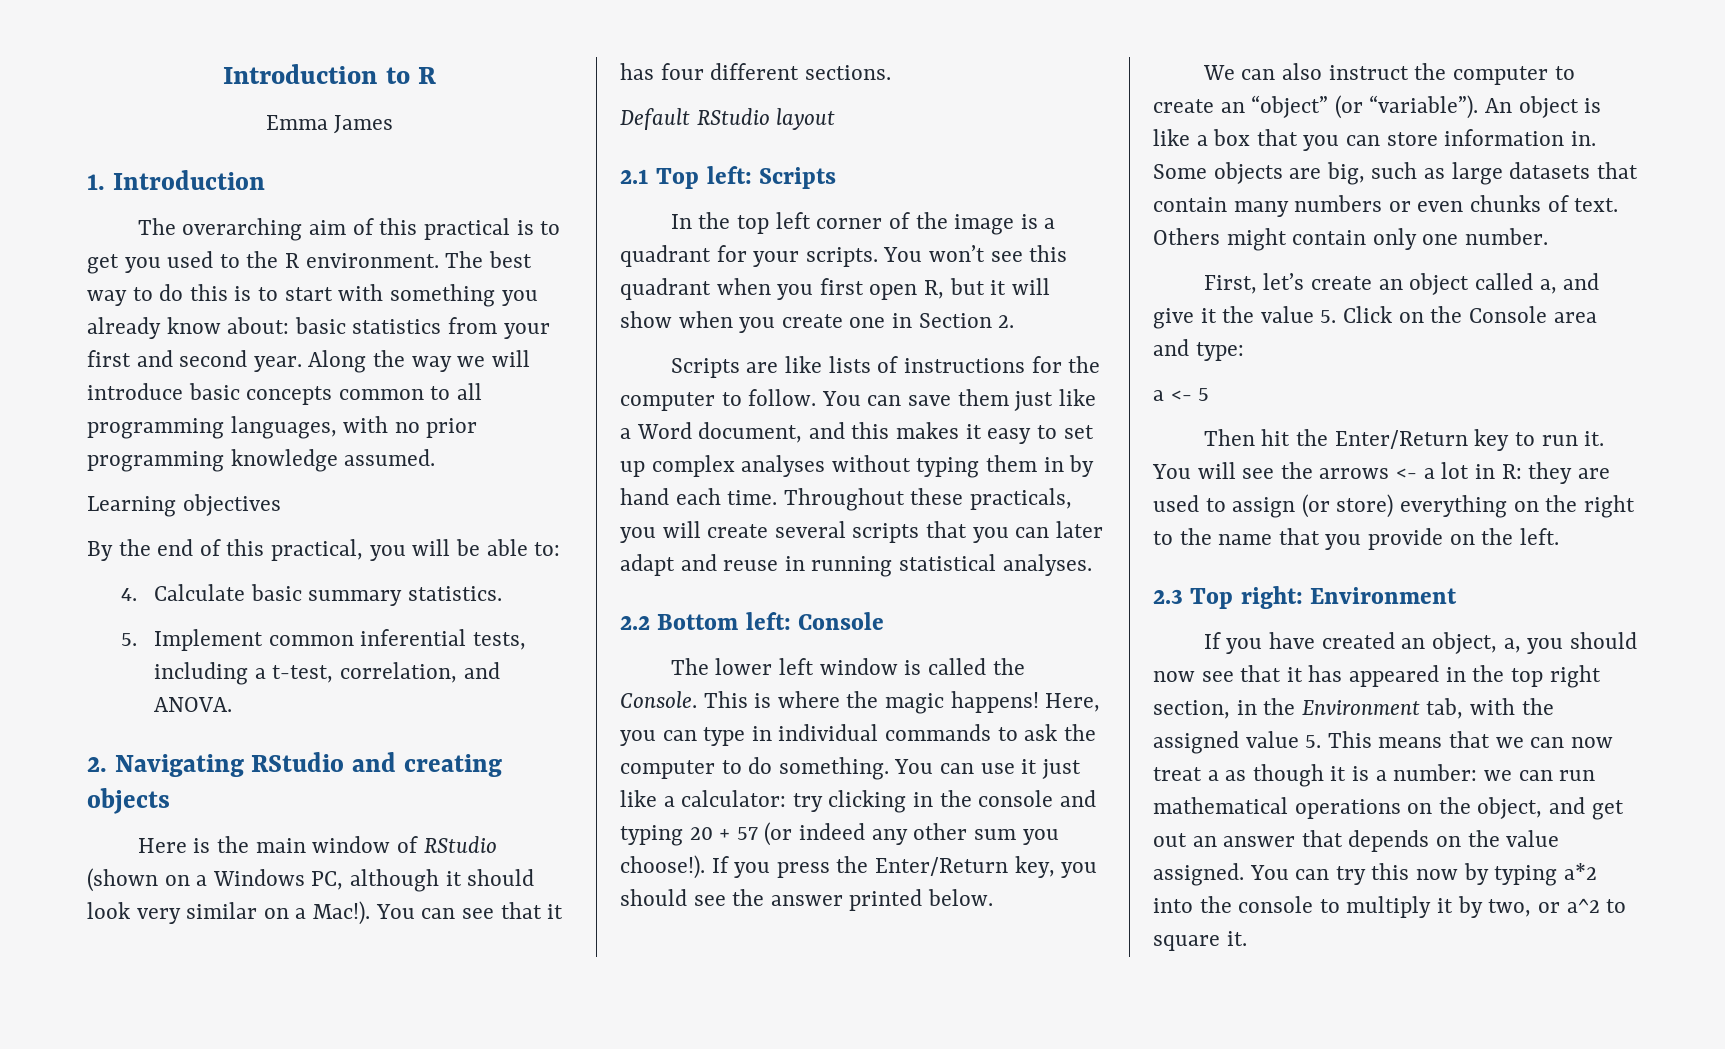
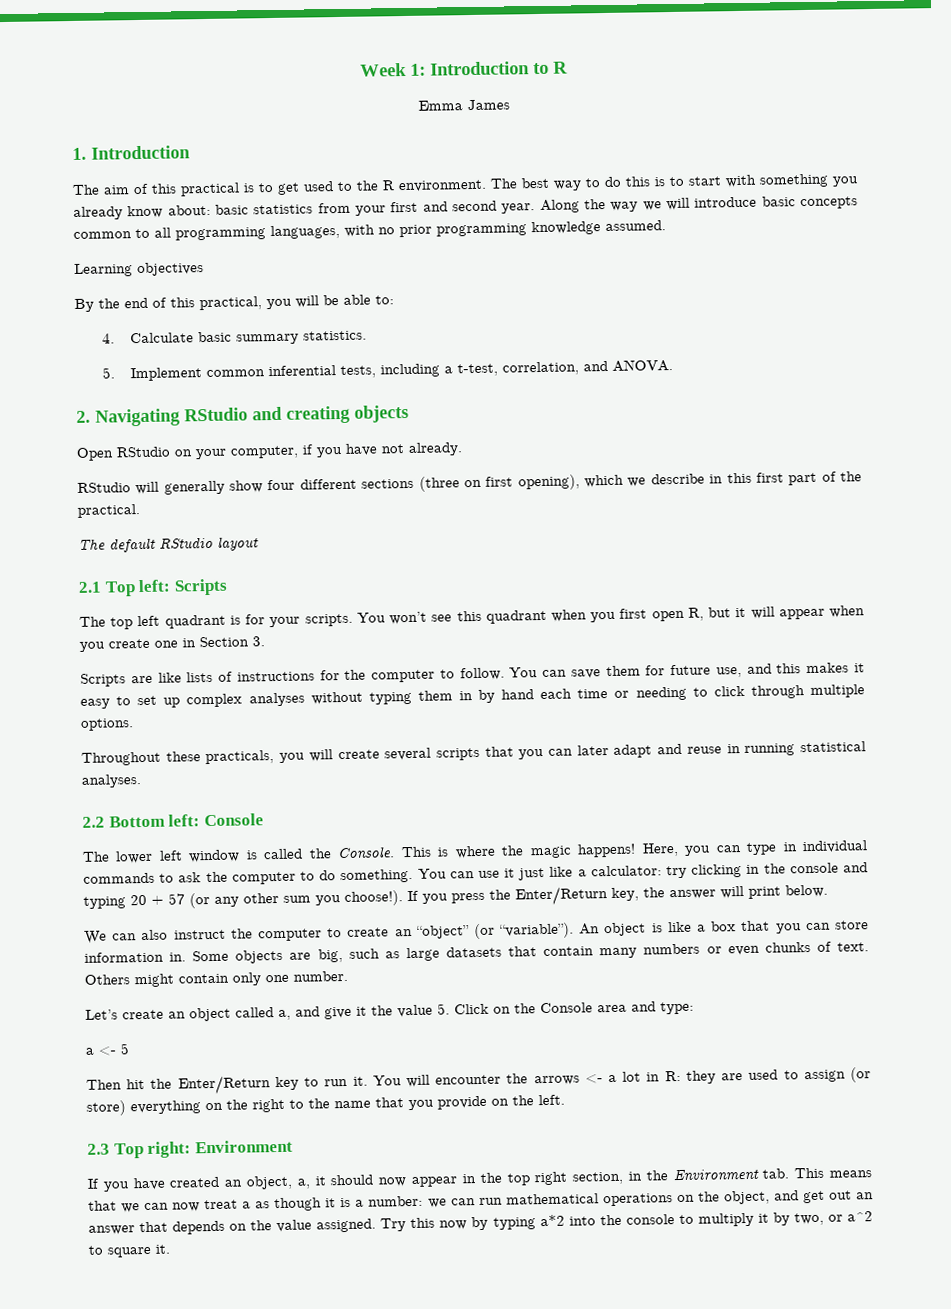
(223, 74) none -> [360,62,426,77] Week 1:
[182,218,303,241] overarching -> (100, 189) none
[124,257,161,273] you -> (300, 188) none
[137,836,497,853] [87,868,535,892] [87,901,564,925] [620,63,891,80] [620,108,690,130] Here is the main window of RStudio (shown on a Windows PC, although it should look very similar on a Mac!). You can see that it has four different sections. // Default -> [76,442,463,461] [77,471,862,495] [77,504,140,518] [78,537,156,553] Open RStudio on your computer, if you have not already. // RStudio will generally show four different sections (three on first opening), which we describe in this first part of the practical. // The default
[670,212,1056,235] [620,245,711,267] In the top left corner of the image is a quadrant -> [79,614,241,630] The top left quadrant is
[620,311,672,328] show -> [778,608,825,620] appear
[998,315,1015,328] 2. -> [252,636,265,647] 3.
[1014,389,1096,411] [620,422,803,443] just like a Word document, -> [645,664,742,678] for future use,
[727,490,778,505] time. -> [577,684,865,701] [80,718,134,731] time or needing to click through multiple options. //
[799,823,866,840] indeed -> (210, 901) none
[1061,862,1098,878] [620,889,923,911] you should see the answer printed -> [643,886,781,900] the answer will print
[1203,273,1305,294] First, let’s -> [85,1009,118,1020] Let’s
[1242,468,1275,479] see -> [435,1074,502,1085] encounter
[1527,638,1564,654] you -> [314,1176,326,1186] it
[1201,665,1440,687] see that it has appeared -> [411,1176,458,1188] appear
[1426,698,1554,719] [1153,731,1322,754] tab, with the assigned value 5. -> [762,1168,790,1179] tab.
[1249,865,1366,885] You can try -> [380,1218,407,1232] Try

